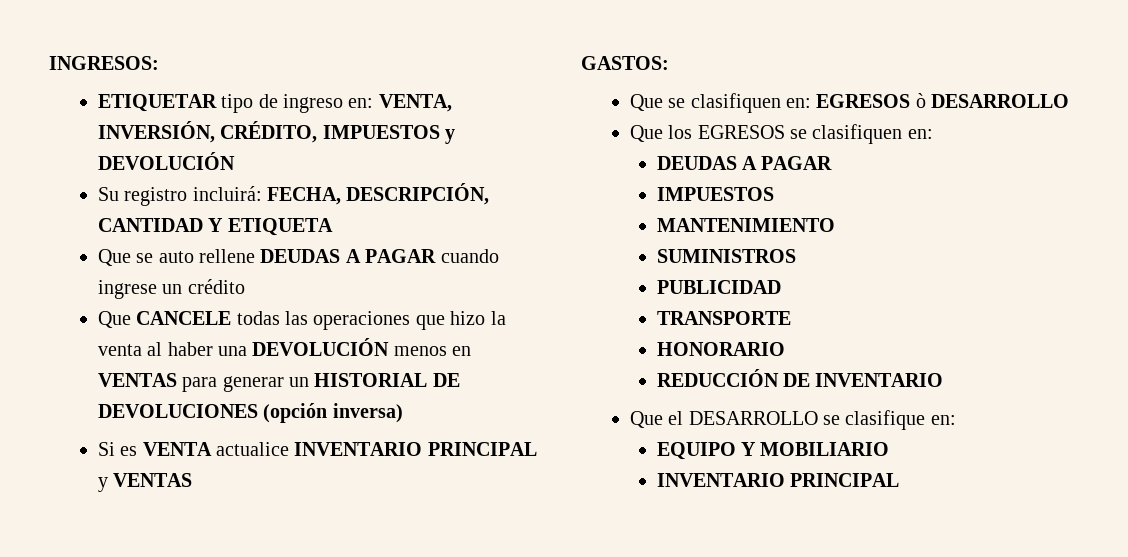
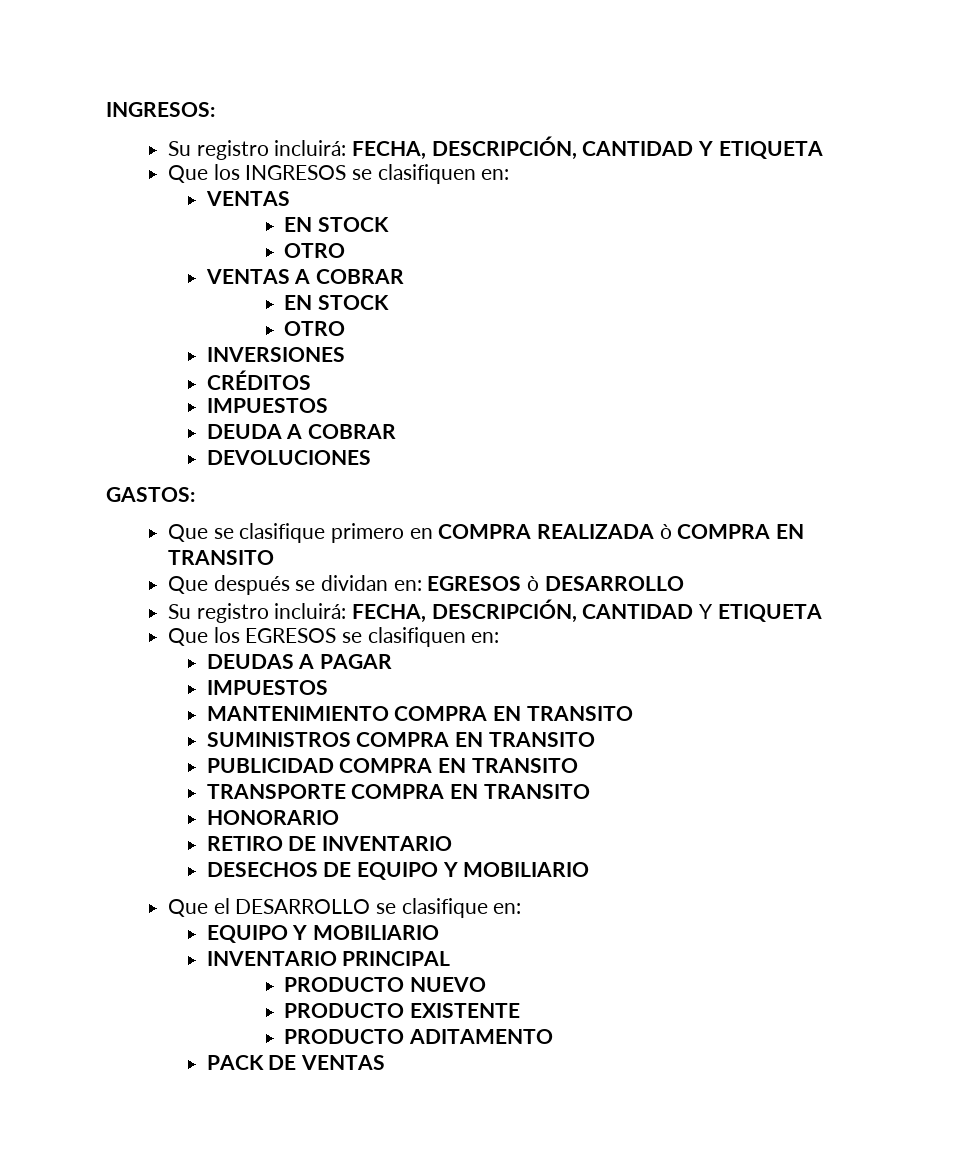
[97,94,452,113] [97,121,456,144] [97,152,235,170] [97,183,490,206] [97,218,333,236] [97,249,499,266] [97,279,245,299] [97,311,506,330] [97,338,472,356] [97,373,460,392] [97,403,403,423] [97,442,537,456] [97,473,193,492] [581,56,669,70] [629,93,1070,113] // ETIQUETAR tipo de ingreso en: VENTA, INVERSIÓN, CRÉDITO, IMPUESTOS y DEVOLUCIÓN // Su registro incluirá: FECHA, DESCRIPCIÓN, CANTIDAD Y ETIQUETA // Que se auto rellene DEUDAS A PAGAR cuando ingrese un crédito // Que CANCELE todas las operaciones que hizo la venta al haber una DEVOLUCIÓN menos en VENTAS para generar un HISTORIAL DE DEVOLUCIONES (opción inversa) // Si es VENTA actualice INVENTARIO PRINCIPAL y VENTAS // GASTOS: // Que se clasifiquen en: EGRESOS ò DESARROLLO -> [167,136,823,160] [167,164,510,184] [205,191,290,206] [284,217,390,232] [284,243,346,258] [205,269,405,284] [284,295,390,310] [284,321,346,336] [206,347,345,362] [206,370,311,390] [206,398,328,413] [206,424,397,439] [206,450,371,465] [106,487,195,502] [167,523,804,543] [167,550,274,565] [167,575,684,595] [167,599,822,623] // Su registro incluirá: FECHA, DESCRIPCIÓN, CANTIDAD Y ETIQUETA // Que los INGRESOS se clasifiquen en: // VENTAS // EN STOCK // OTRO // VENTAS A COBRAR // EN STOCK // OTRO // INVERSIONES // CRÉDITOS // IMPUESTOS // DEUDA A COBRAR // DEVOLUCIONES // GASTOS: // Que se clasifique primero en COMPRA REALIZADA ò COMPRA EN TRANSITO // Que después se dividan en: EGRESOS ò DESARROLLO // Su registro incluirá: FECHA, DESCRIPCIÓN, CANTIDAD Y ETIQUETA
[656,249,796,263] [656,280,781,294] [656,311,791,325] // SUMINISTROS // PUBLICIDAD // TRANSPORTE -> [394,706,633,721] [206,732,595,747] [206,758,578,773] [206,784,590,799] COMPRA EN TRANSITO // SUMINISTROS COMPRA EN TRANSITO // PUBLICIDAD COMPRA EN TRANSITO // TRANSPORTE COMPRA EN TRANSITO
[656,369,779,387] REDUCCIÓN -> [206,836,283,851] RETIRO
(944, 380) none -> [206,862,590,880] // DESECHOS DE EQUIPO Y MOBILIARIO
(900, 480) none -> [284,977,487,992] [284,1003,521,1018] [284,1029,554,1044] [206,1055,386,1070] // PRODUCTO NUEVO // PRODUCTO EXISTENTE // PRODUCTO ADITAMENTO // PACK DE VENTAS

